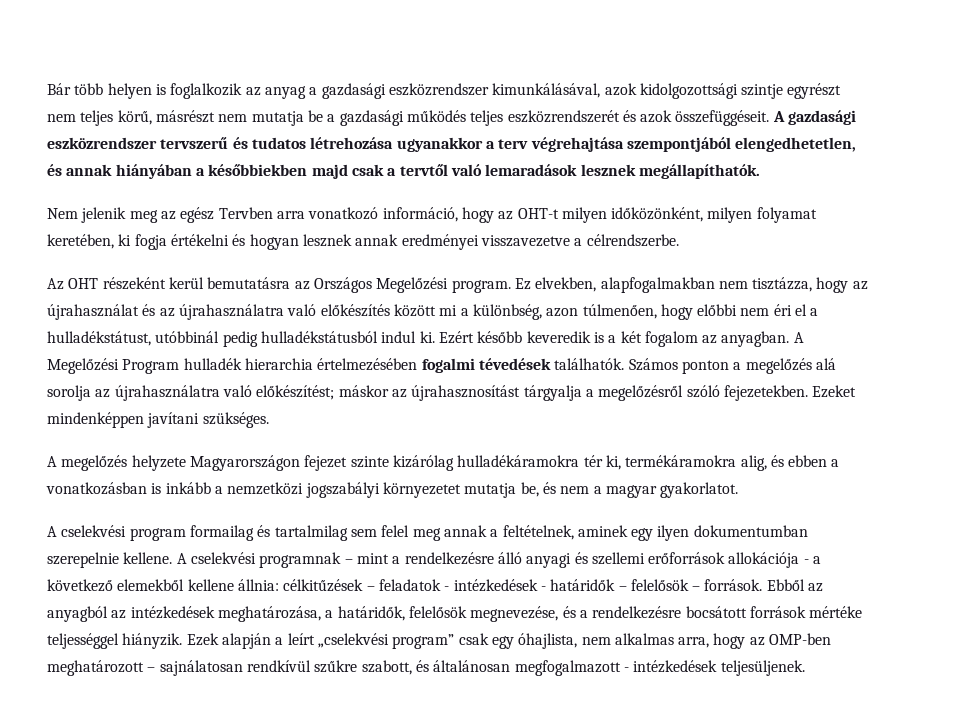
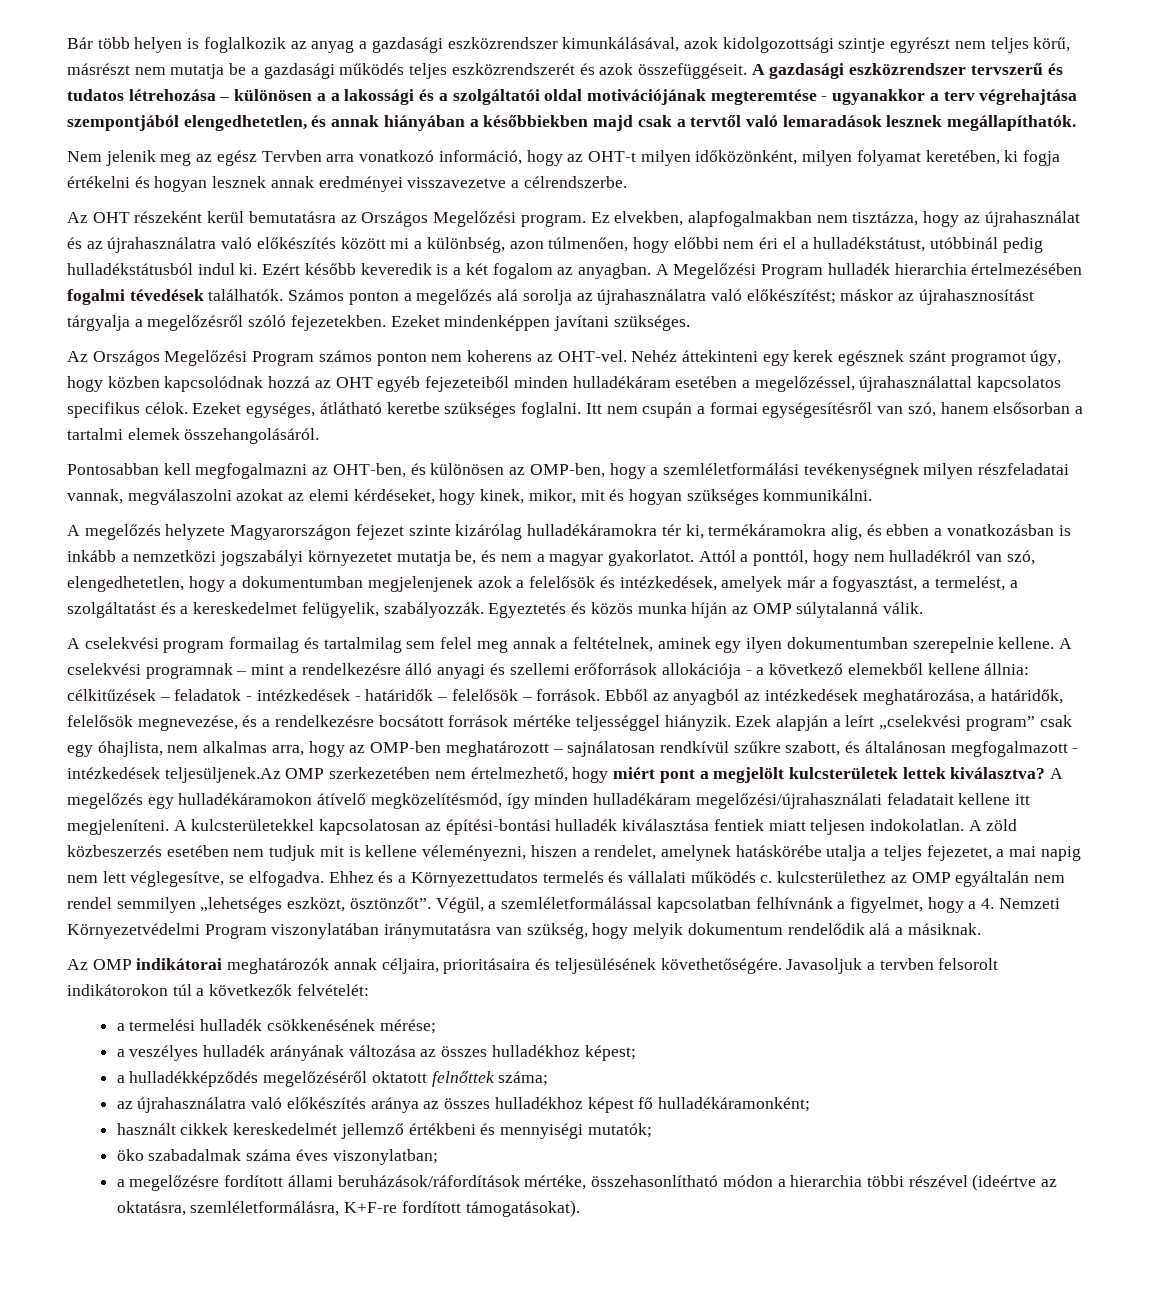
(394, 143) none -> [219,89,828,105] – különösen a a lakossági és a szolgáltatói oldal motivációjának megteremtése -
(269, 420) none -> [67,350,1062,366] [67,376,1062,392] [67,402,1084,418] [67,428,320,444] [67,463,1070,479] [67,489,873,505] // Az Országos Megelőzési Program számos ponton nem koherens az OHT-vel. Nehéz áttekinteni egy kerek egésznek szánt programot úgy, hogy közben kapcsolódnak hozzá az OHT egyéb fejezeteiből minden hulladékáram esetében a megelőzéssel, újrahasználattal kapcsolatos specifikus célok. Ezeket egységes, átlátható keretbe szükséges foglalni. Itt nem csupán a formai egységesítésről van szó, hanem elsősorban a tartalmi elemek összehangolásáról. // Pontosabban kell megfogalmazni az OHT-ben, és különösen az OMP-ben, hogy a szemléletformálási tevékenységnek milyen részfeladatai vannak, megválaszolni azokat az elemi kérdéseket, hogy kinek, mikor, mit és hogyan szükséges kommunikálni.
(739, 490) none -> [698,550,1035,566] [67,576,1018,592] [67,602,924,618] Attól a ponttól, hogy nem hulladékról van szó, elengedhetetlen, hogy a dokumentumban megjelenjenek azok a felelősök és intézkedések, amelyek már a fogyasztást, a termelést, a szolgáltatást és a kereskedelmet felügyelik, szabályozzák. Egyeztetés és közös munka híján az OMP súlytalanná válik.
[720,660,805,676] teljesüljenek. -> [164,767,1064,783] [67,793,1030,809] [67,819,1018,835] [67,845,1081,861] [67,871,1066,887] [67,897,1060,913] [67,923,981,939] [67,958,999,974] [67,984,369,996] [116,1019,436,1034] [116,1045,636,1061] [116,1071,549,1087] [116,1097,811,1113] [116,1123,652,1139] [116,1149,438,1165] [116,1174,1058,1191] [116,1200,580,1217] teljesüljenek.Az OMP szerkezetében nem értelmezhető, hogy miért pont a megjelölt kulcsterületek lettek kiválasztva? A megelőzés egy hulladékáramokon átívelő megközelítésmód, így minden hulladékáram megelőzési/újrahasználati feladatait kellene itt megjeleníteni. A kulcsterületekkel kapcsolatosan az építési-bontási hulladék kiválasztása fentiek miatt teljesen indokolatlan. A zöld közbeszerzés esetében nem tudjuk mit is kellene véleményezni, hiszen a rendelet, amelynek hatáskörébe utalja a teljes fejezetet, a mai napig nem lett véglegesítve, se elfogadva. Ehhez és a Környezettudatos termelés és vállalati működés c. kulcsterülethez az OMP egyáltalán nem rendel semmilyen „lehetséges eszközt, ösztönzőt”. Végül, a szemléletformálással kapcsolatban felhívnánk a figyelmet, hogy a 4. Nemzeti Környezetvédelmi Program viszonylatában iránymutatásra van szükség, hogy melyik dokumentum rendelődik alá a másiknak. // Az OMP indikátorai meghatározók annak céljaira, prioritásaira és teljesülésének követhetőségére. Javasoljuk a tervben felsorolt indikátorokon túl a következők felvételét: // a termelési hulladék csökkenésének mérése; // a veszélyes hulladék arányának változása az összes hulladékhoz képest; // a hulladékképződés megelőzéséről oktatott felnőttek száma; // az újrahasználatra való előkészítés aránya az összes hulladékhoz képest fő hulladékáramonként; // használt cikkek kereskedelmét jellemző értékbeni és mennyiségi mutatók; // öko szabadalmak száma éves viszonylatban; // a megelőzésre fordított állami beruházások/ráfordítások mértéke, összehasonlítható módon a hierarchia többi részével (ideértve az oktatásra, szemléletformálásra, K+F-re fordított támogatásokat).

